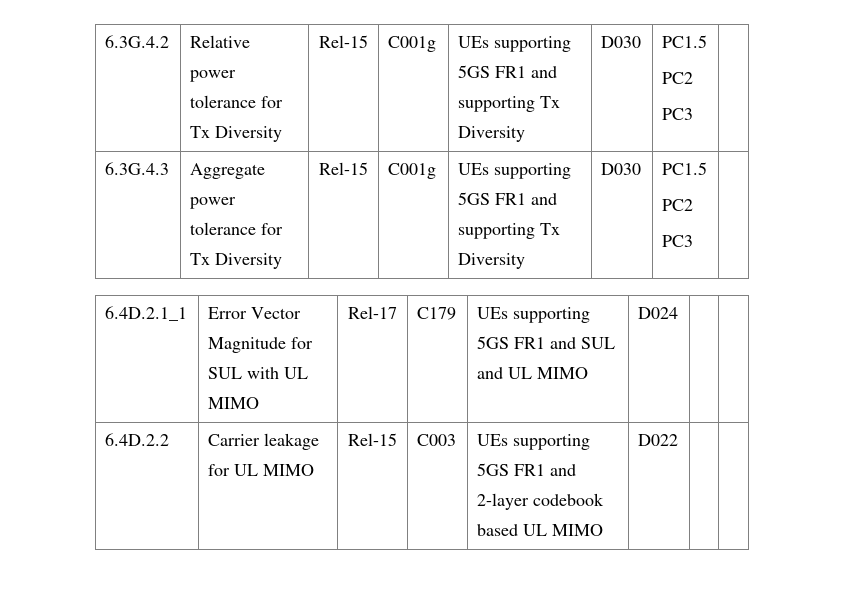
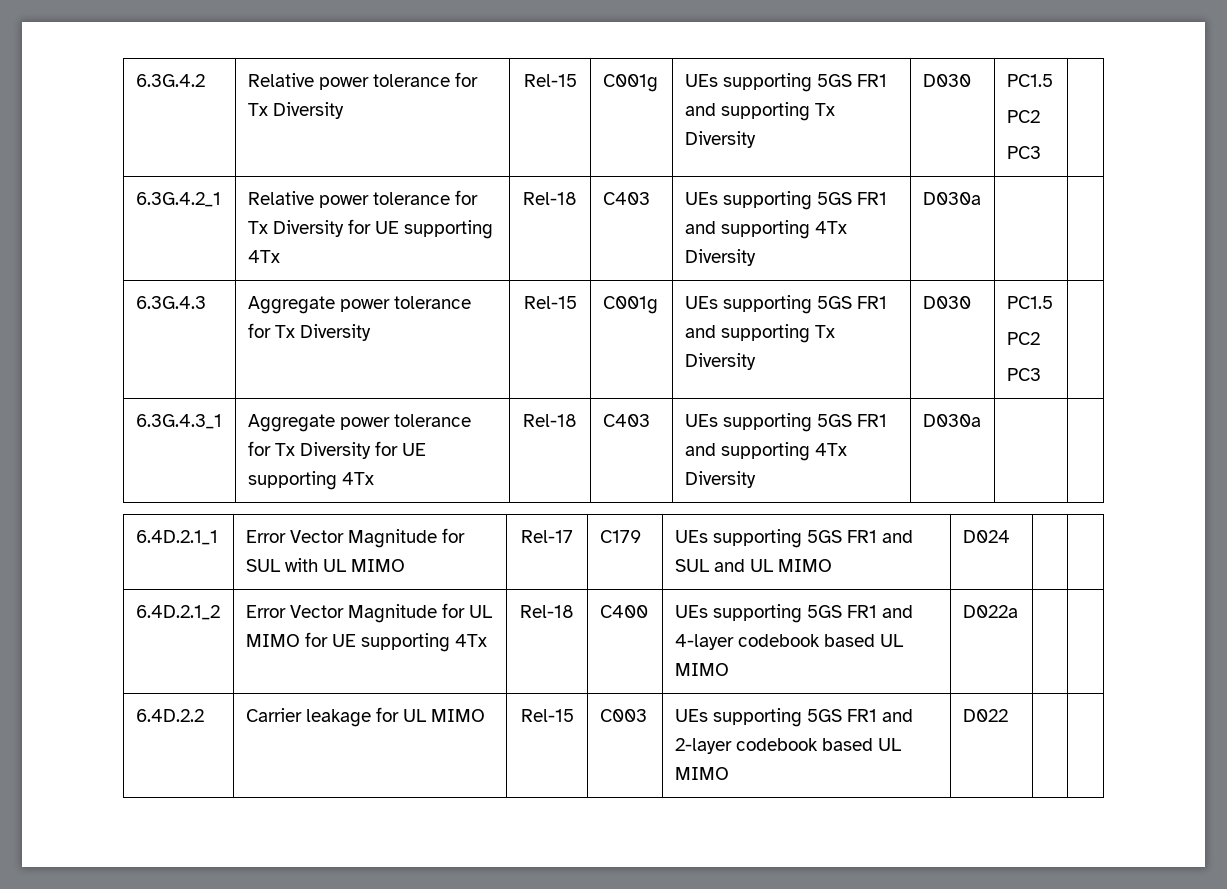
(694, 114) none -> [135,192,221,207] [247,190,479,208] [247,219,494,239] [247,250,280,263] [523,192,577,205] [602,192,650,205] [684,191,888,210] [684,220,848,239] [684,249,756,266] [922,192,981,205] // 6.3G.4.2_1 | Relative power tolerance for Tx Diversity for UE supporting 4Tx | Rel-18 | C403 | UEs supporting 5GS FR1 and supporting 4Tx Diversity | D030a | |
(694, 241) none -> [135,414,222,429] [247,414,472,432] [247,441,427,459] [247,471,375,490] [523,414,577,427] [602,414,650,427] [684,413,888,432] [684,442,848,461] [684,471,756,488] [922,414,981,427] // 6.3G.4.3_1 | Aggregate power tolerance for Tx Diversity for UE supporting 4Tx | Rel-18 | C403 | UEs supporting 5GS FR1 and supporting 4Tx Diversity | D030a | |
(679, 313) none -> [135,605,220,620] [245,603,494,623] [245,632,488,652] [520,605,574,618] [599,605,648,618] [674,604,914,623] [674,634,905,650] [674,663,729,676] [962,605,1018,618] // 6.4D.2.1_2 | Error Vector Magnitude for UL MIMO for UE supporting 4Tx | Rel-18 | C400 | UEs supporting 5GS FR1 and 4-layer codebook based UL MIMO | D022a | |

